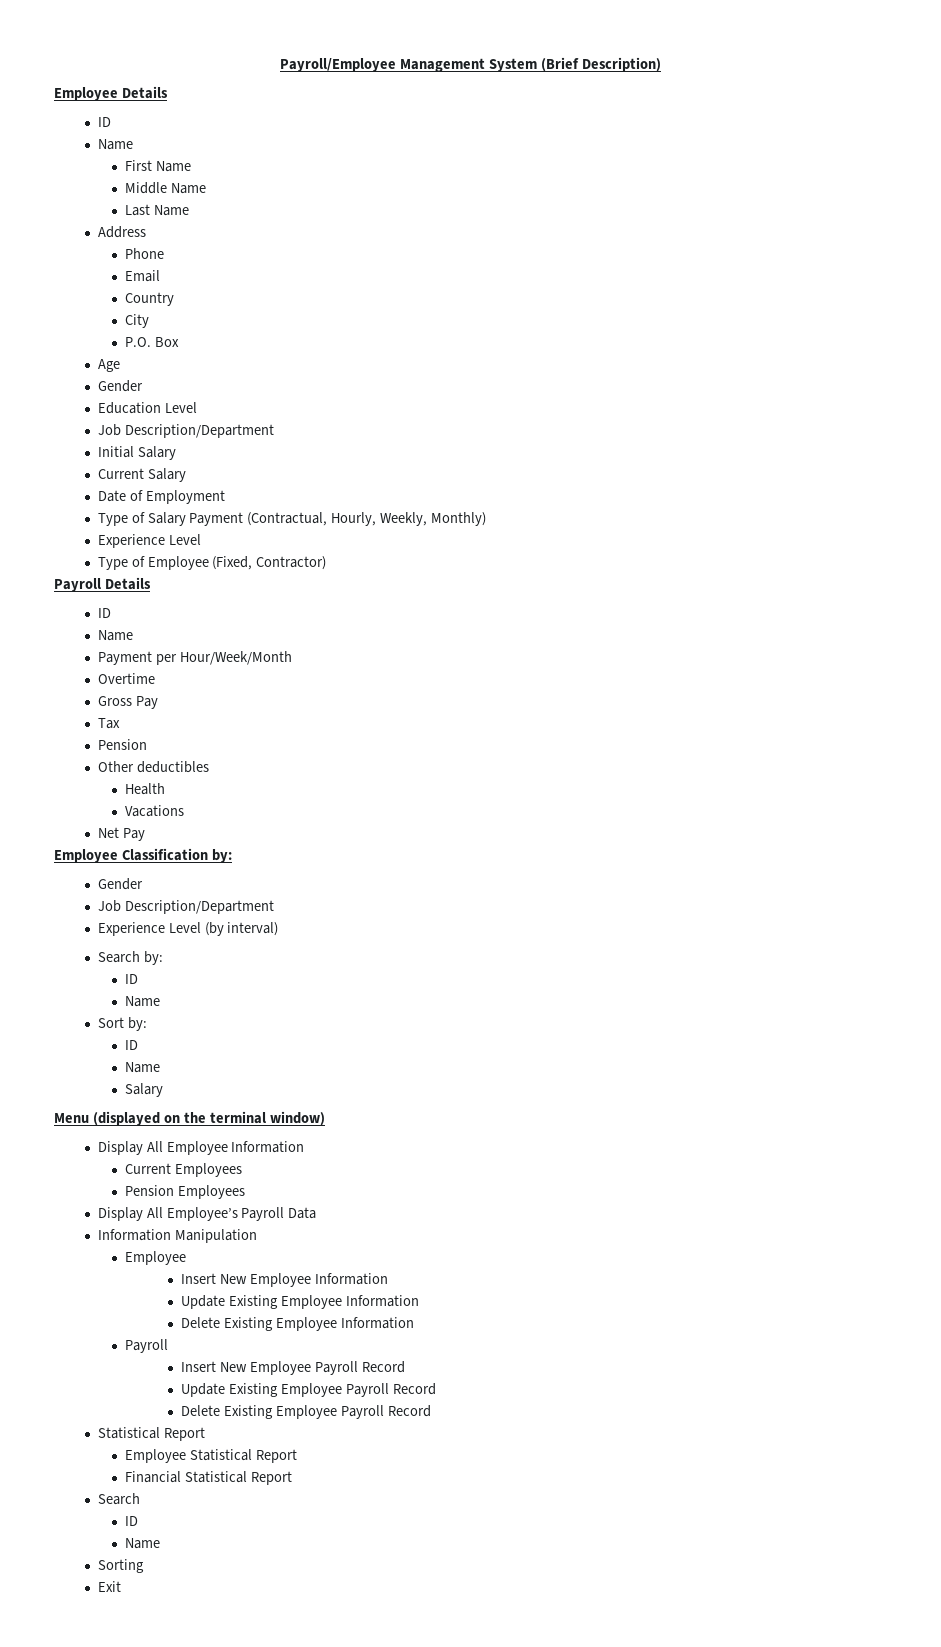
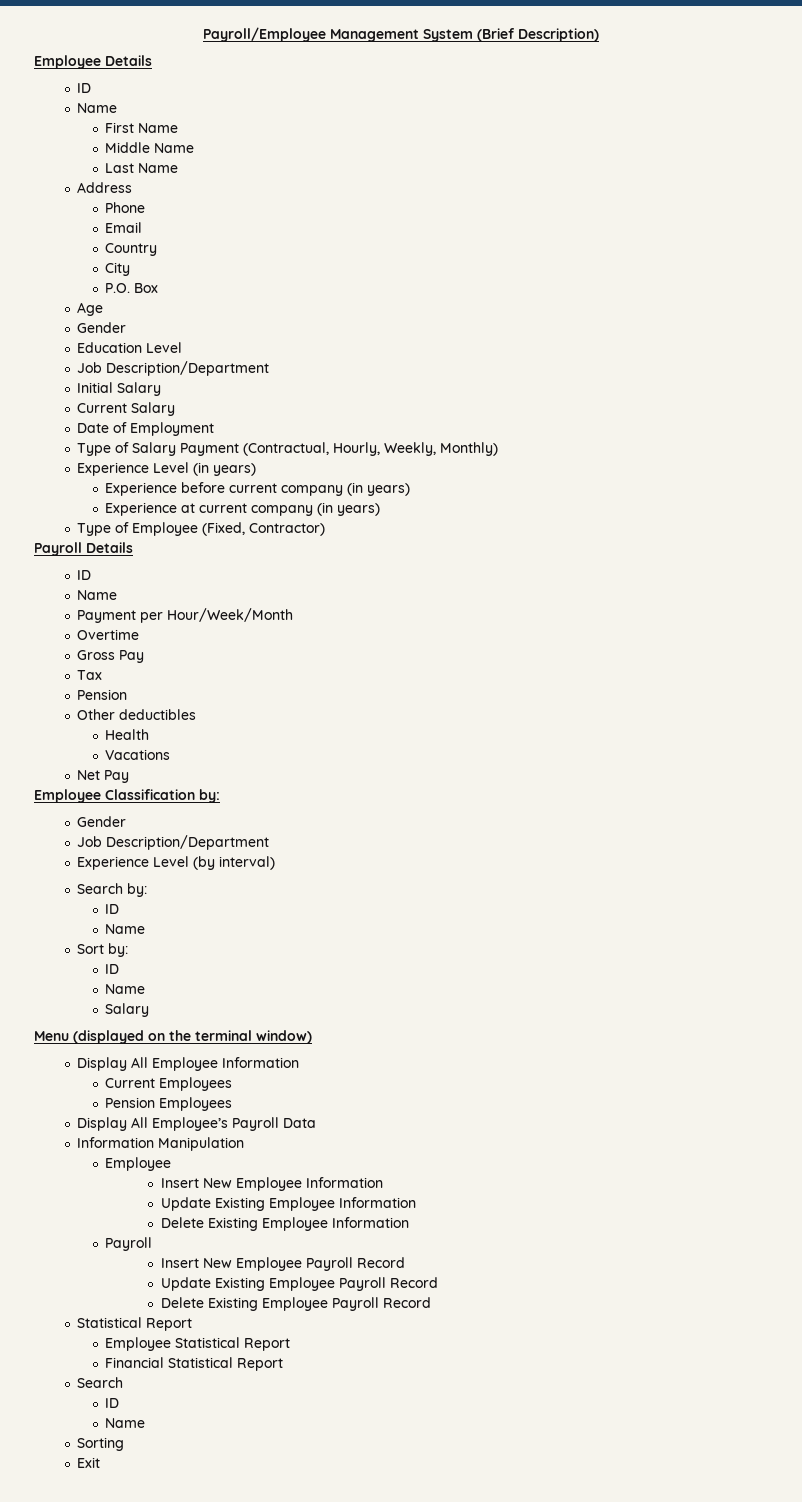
(201, 539) none -> [193,462,257,476] [105,482,411,496] [105,502,381,516] (in years) // Experience before current company (in years) // Experience at current company (in years)

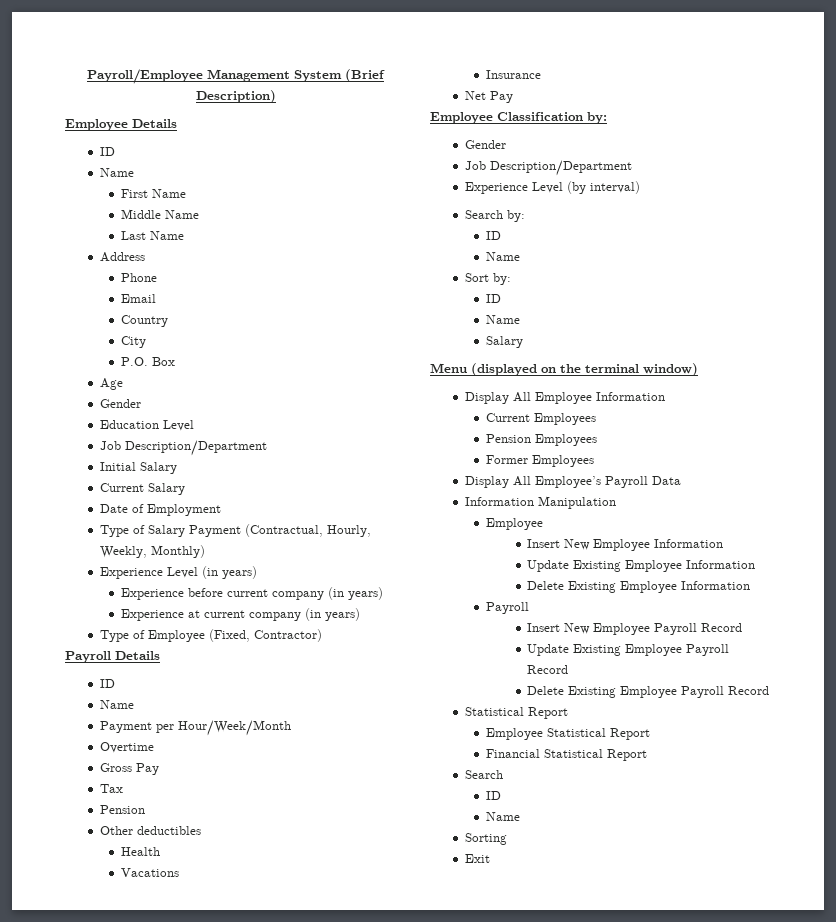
(171, 754) none -> [485,70,541,79] // Insurance
(233, 1104) none -> [485,455,594,467] // Former Employees

